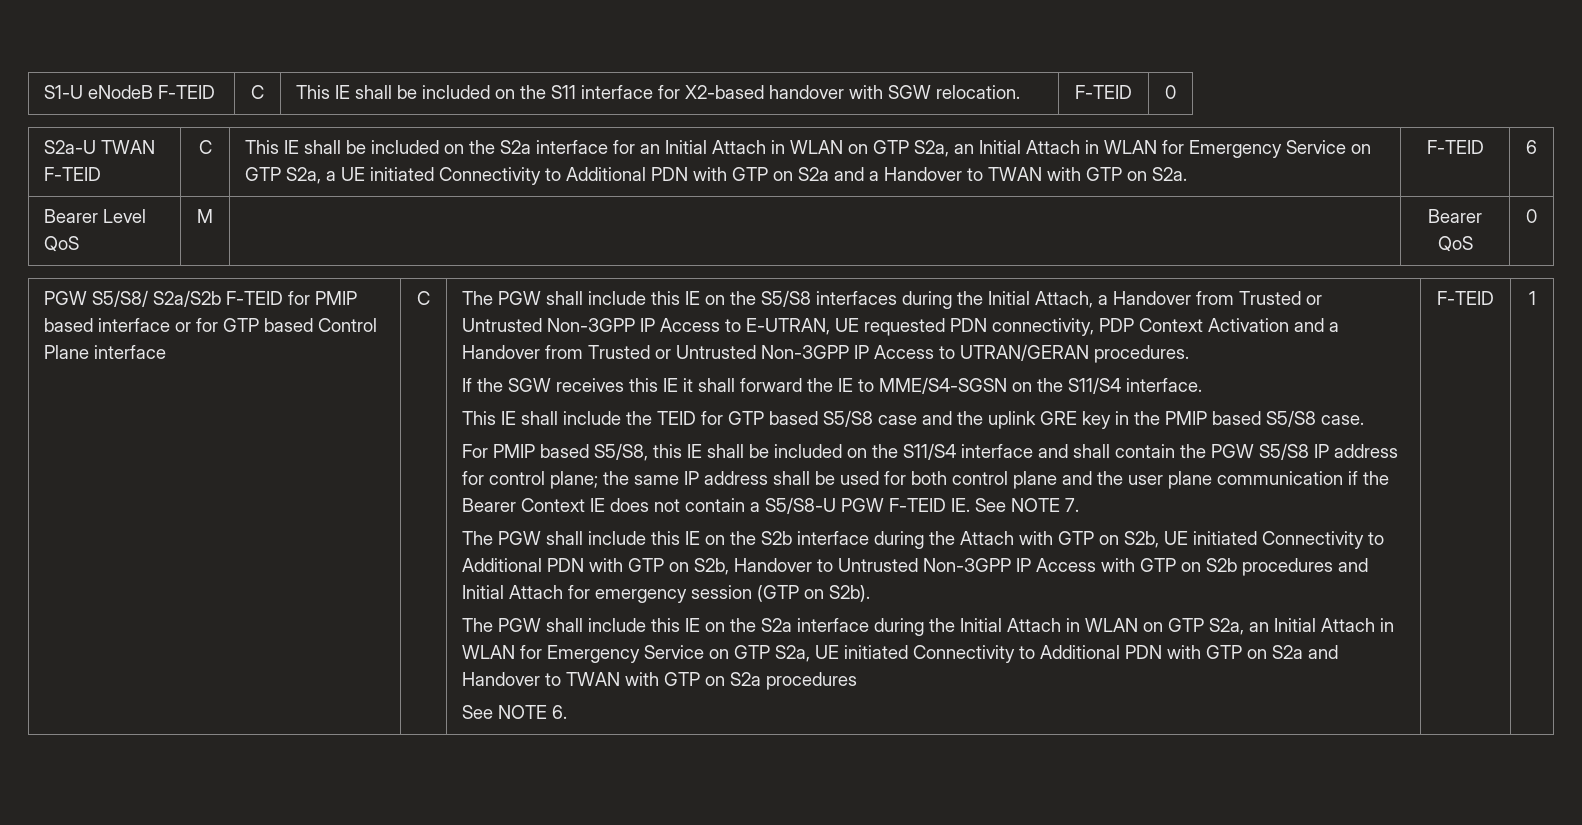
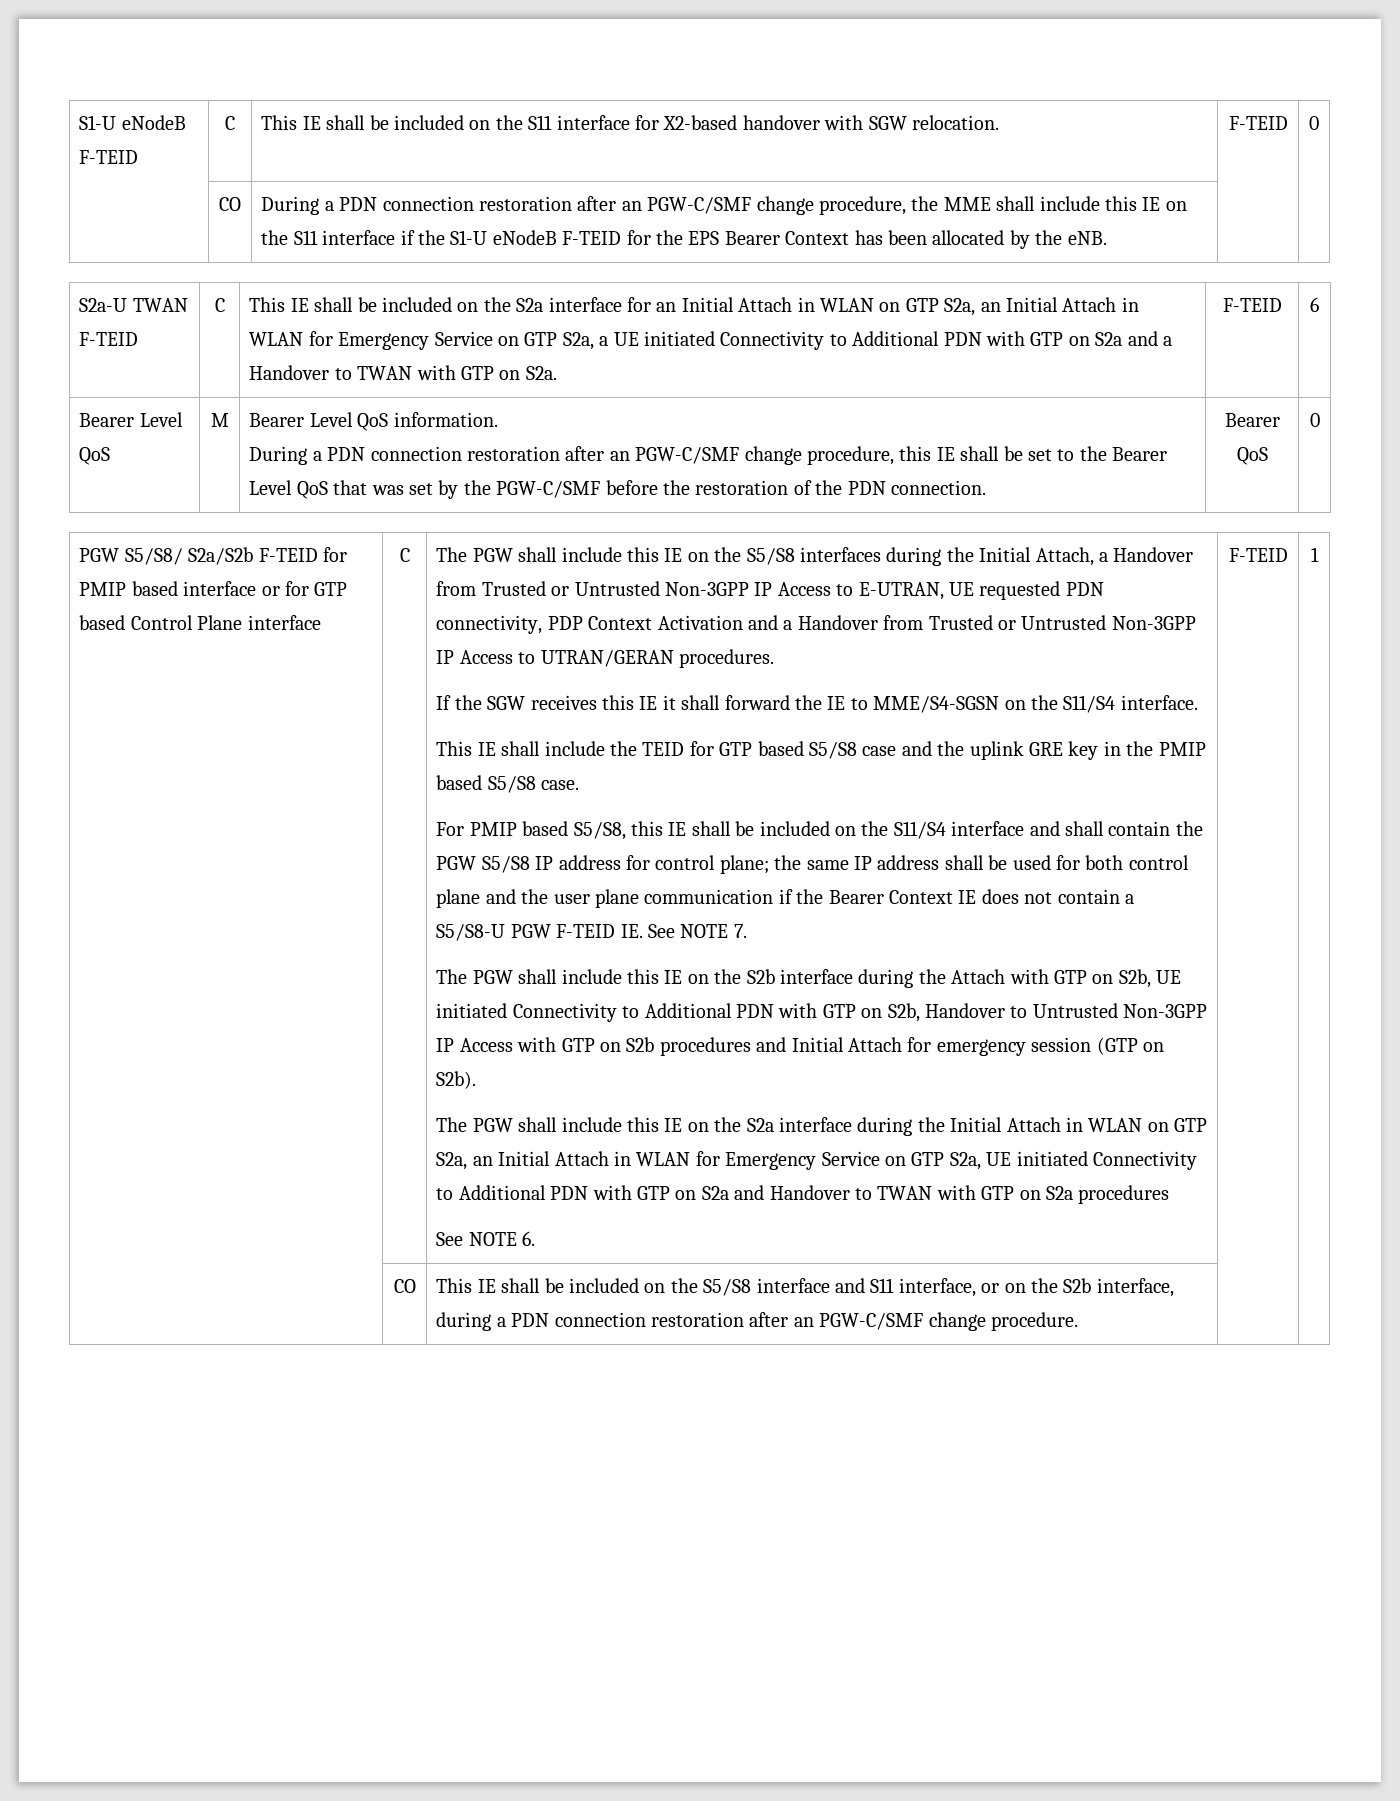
(1176, 92) none -> [219,197,241,211] [261,196,1187,215] [261,230,1107,249] // | CO | During a PDN connection restoration after an PGW-C/SMF change procedure, the MME shall include this IE on the S11 interface if the S1-U eNodeB F-TEID for the EPS Bearer Context has been allocated by the eNB. | |
(213, 216) none -> [249,412,498,431] [249,446,1168,465] [249,480,986,499] Bearer Level QoS information. // During a PDN connection restoration after an PGW-C/SMF change procedure, this IE shall be set to the Bearer Level QoS that was set by the PGW-C/SMF before the restoration of the PDN connection.
(1536, 298) none -> [393,1279,416,1293] [436,1278,1174,1297] [436,1312,1078,1331] // | CO | This IE shall be included on the S5/S8 interface and S11 interface, or on the S2b interface, during a PDN connection restoration after an PGW-C/SMF change procedure. | |

